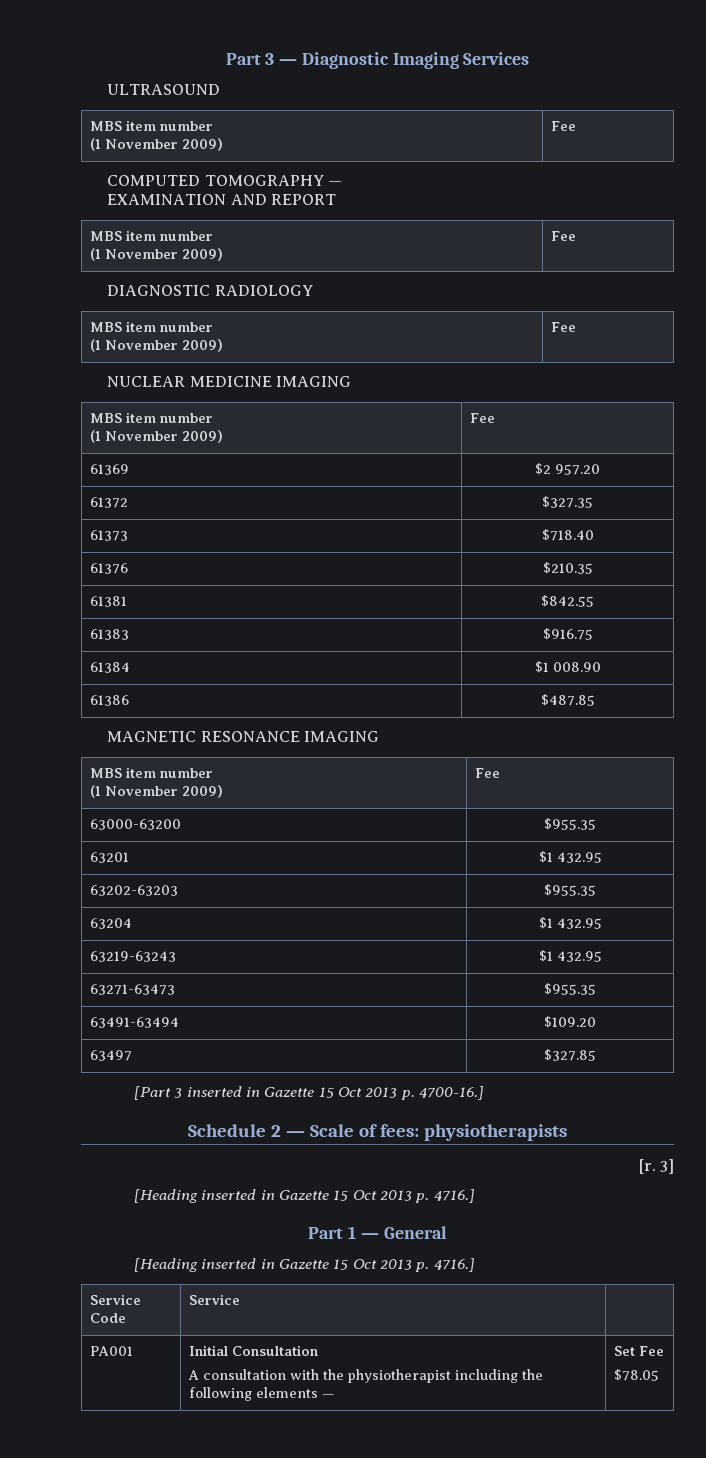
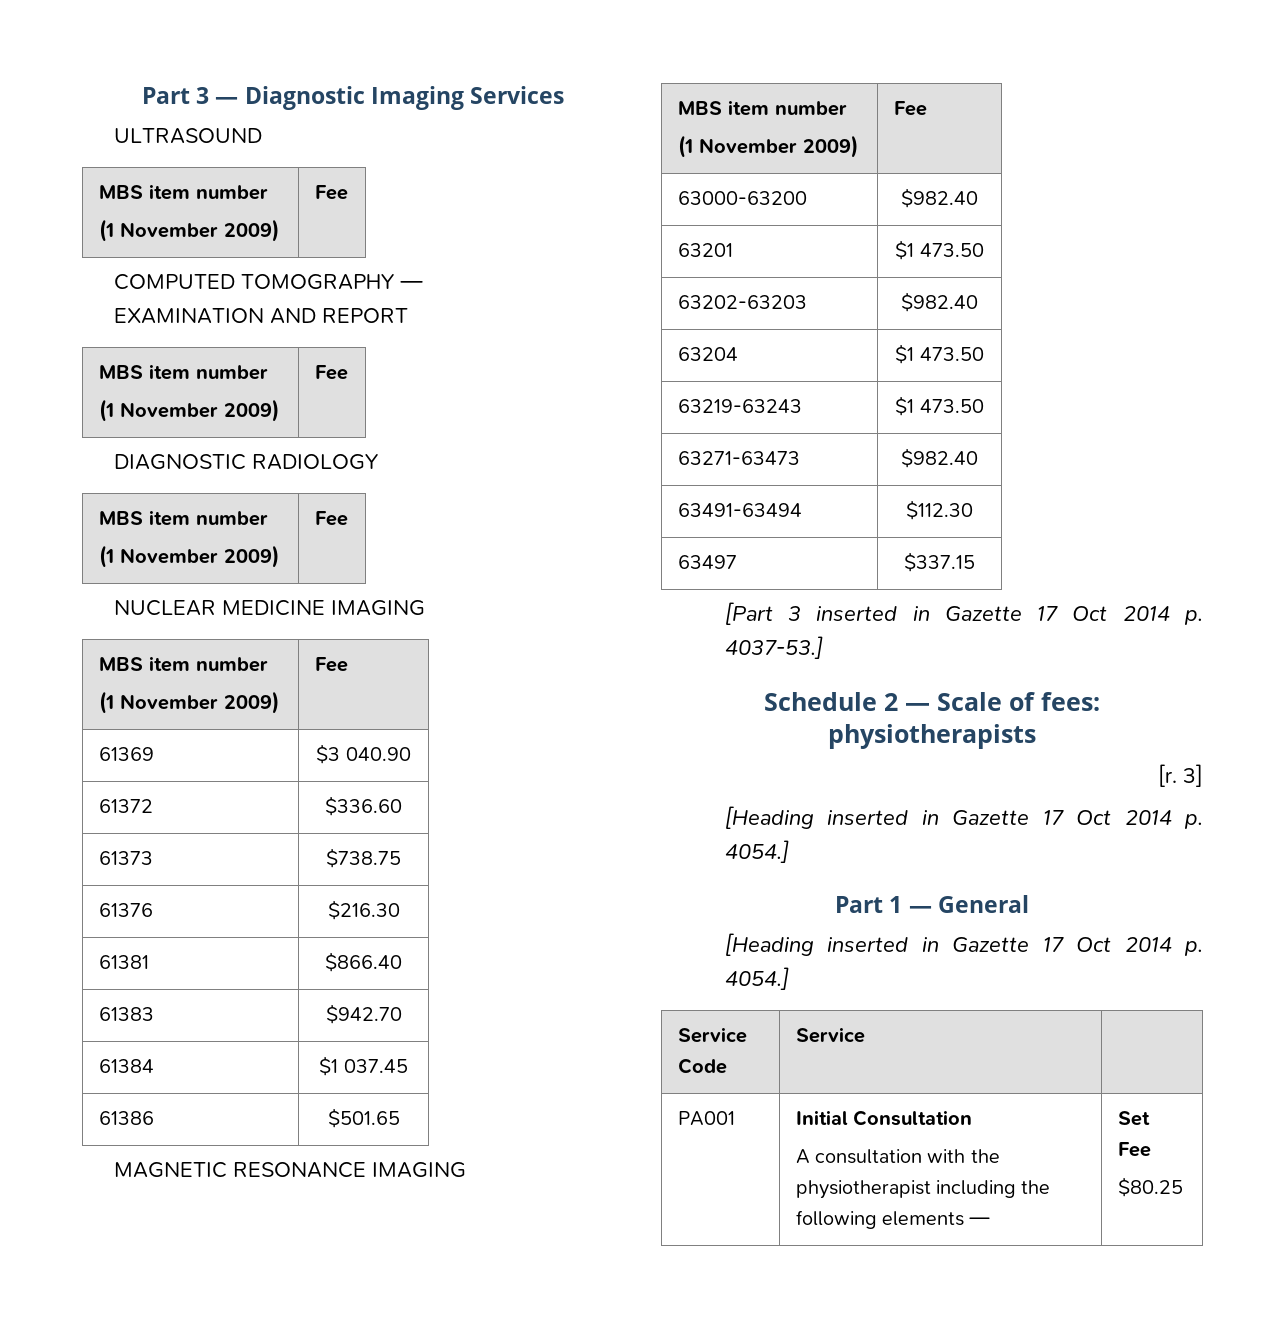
[535,463,600,475] $2 957.20 -> [316,744,411,764] $3 040.90
[542,496,593,508] $327.35 -> [325,796,402,816] $336.60
[541,529,594,541] $718.40 -> [326,848,401,868] $738.75
[542,562,593,574] $210.35 -> [327,900,400,920] $216.30
[541,595,594,607] $842.55 -> [325,952,402,972] $866.40
[542,628,593,640] $916.75 -> [325,1004,402,1024] $942.70
[552,662,601,672] 008.90 -> [343,1059,408,1073] 037.45
[540,694,595,706] $487.85 -> [327,1108,400,1128] $501.65
[544,818,596,830] $955.35 -> [901,188,978,208] $982.40
[556,852,602,863] 432.95 -> [919,243,984,257] 473.50
[544,884,596,896] $955.35 -> [901,292,978,312] $982.40
[556,918,602,929] 432.95 -> [919,347,984,361] 473.50
[556,951,602,962] 432.95 -> [919,399,984,413] 473.50
[544,983,596,995] $955.35 -> [901,448,978,468] $982.40
[544,1016,596,1028] $109.20 -> [906,500,973,520] $112.30
[544,1049,596,1061] $327.85 -> [904,552,975,572] $337.15
[318,1086,484,1100] 15 Oct 2013 p. 4700-16.] -> [1037,606,1203,625] [724,636,823,659] 17 Oct 2014 p. 4037-53.]
[333,1189,475,1203] 15 Oct 2013 p. 4716.] -> [1042,810,1203,829] [724,840,789,863] 17 Oct 2014 p. 4054.]
[333,1258,475,1272] 15 Oct 2013 p. 4716.] -> [1042,937,1203,956] [724,967,789,990] 17 Oct 2014 p. 4054.]
[613,1369,659,1381] $78.05 -> [1117,1177,1183,1197] $80.25

